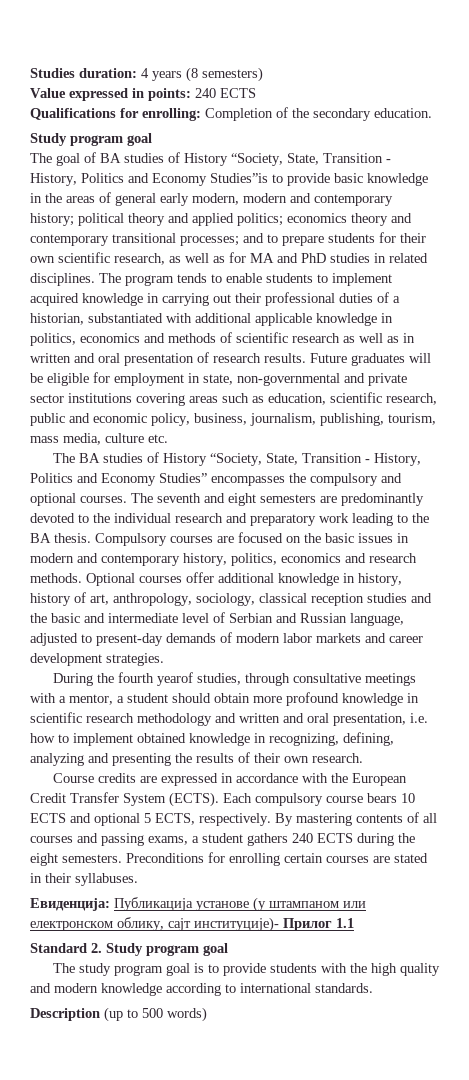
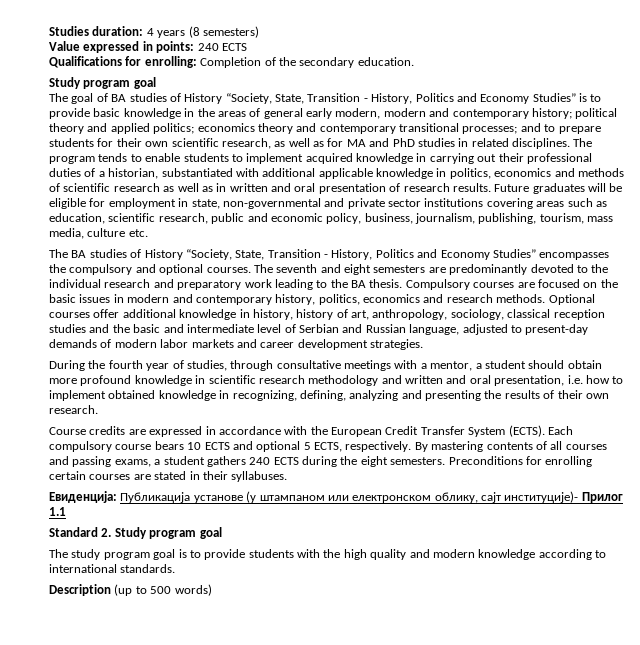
[210,173,268,183] Studies”is -> [532,93,587,102] Studies” is
[156,672,193,686] yearof -> [146,360,184,371] year of

